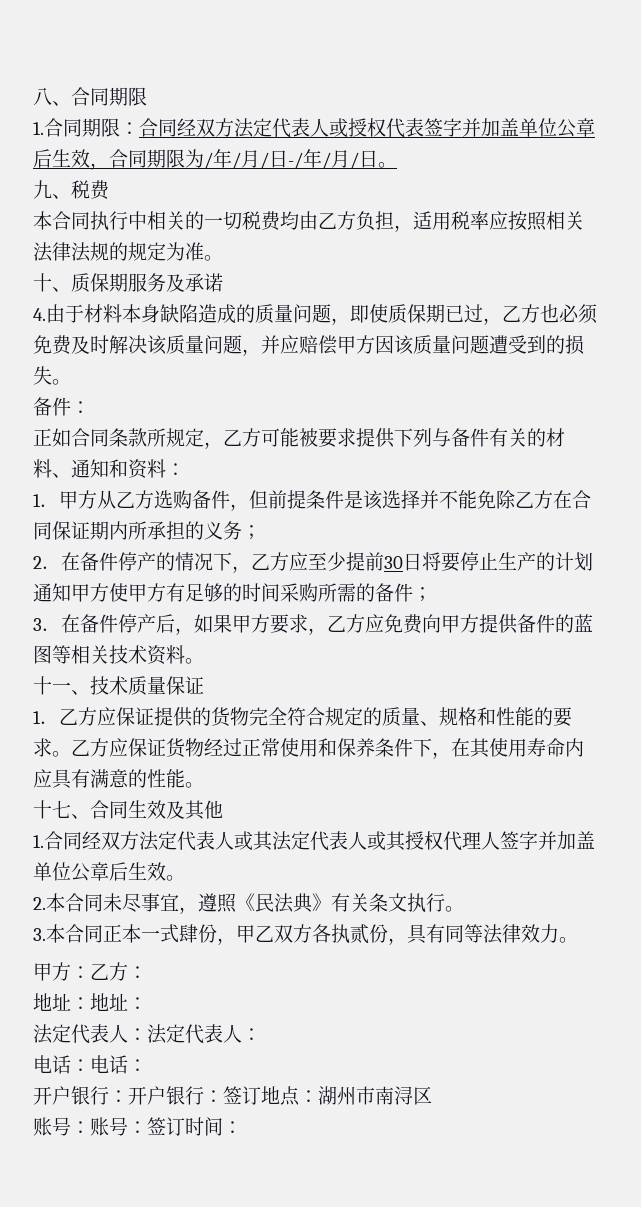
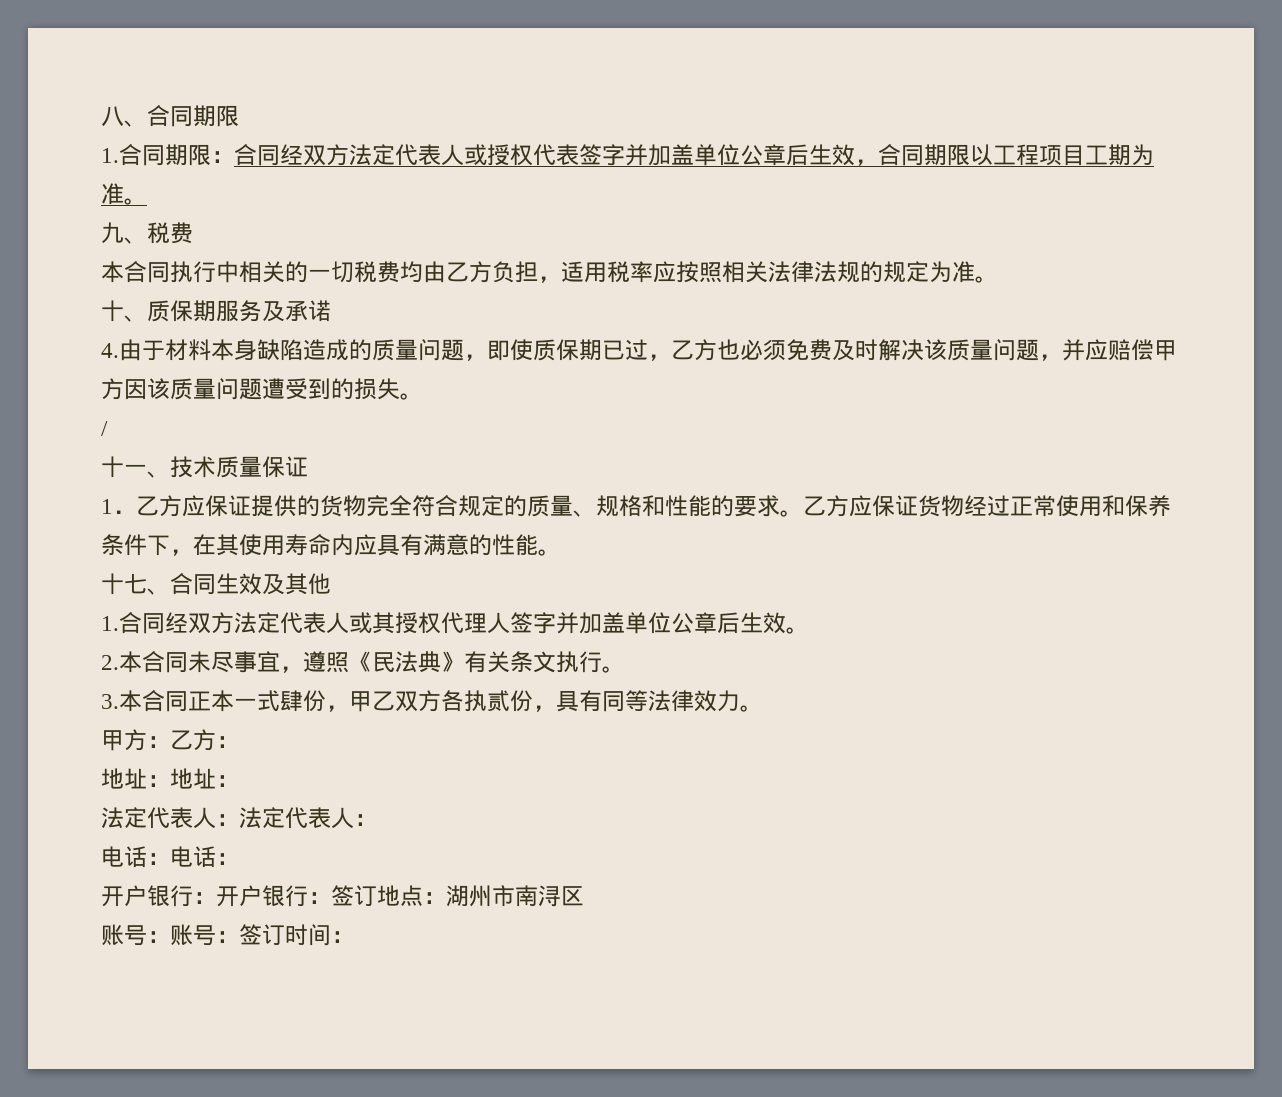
[185,149,378,169] 为/年/月/日-/年/月/日 -> [970,144,1154,166] [101,183,124,205] 以工程项目工期为准
[33,397,90,416] [33,428,565,449] [33,459,185,479] [33,490,591,511] [33,521,261,540] [33,552,593,573] [33,583,432,602] [33,614,593,635] [33,645,204,665] 备件： // 正如合同条款所规定，乙方可能被要求提供下列与备件有关的材料、通知和资料： // 1．甲方从乙方选购备件，但前提条件是该选择并不能免除乙方在合同保证期内所承担的义务； // 2．在备件停产的情况下，乙方应至少提前30日将要停止生产的计划通知甲方使甲方有足够的时间采购所需的备件； // 3．在备件停产后，如果甲方要求，乙方应免费向甲方提供备件的蓝图等相关技术资料。 -> [101,421,108,436] /
[272,831,406,851] 法定代表人或其 -> (395, 623) none

